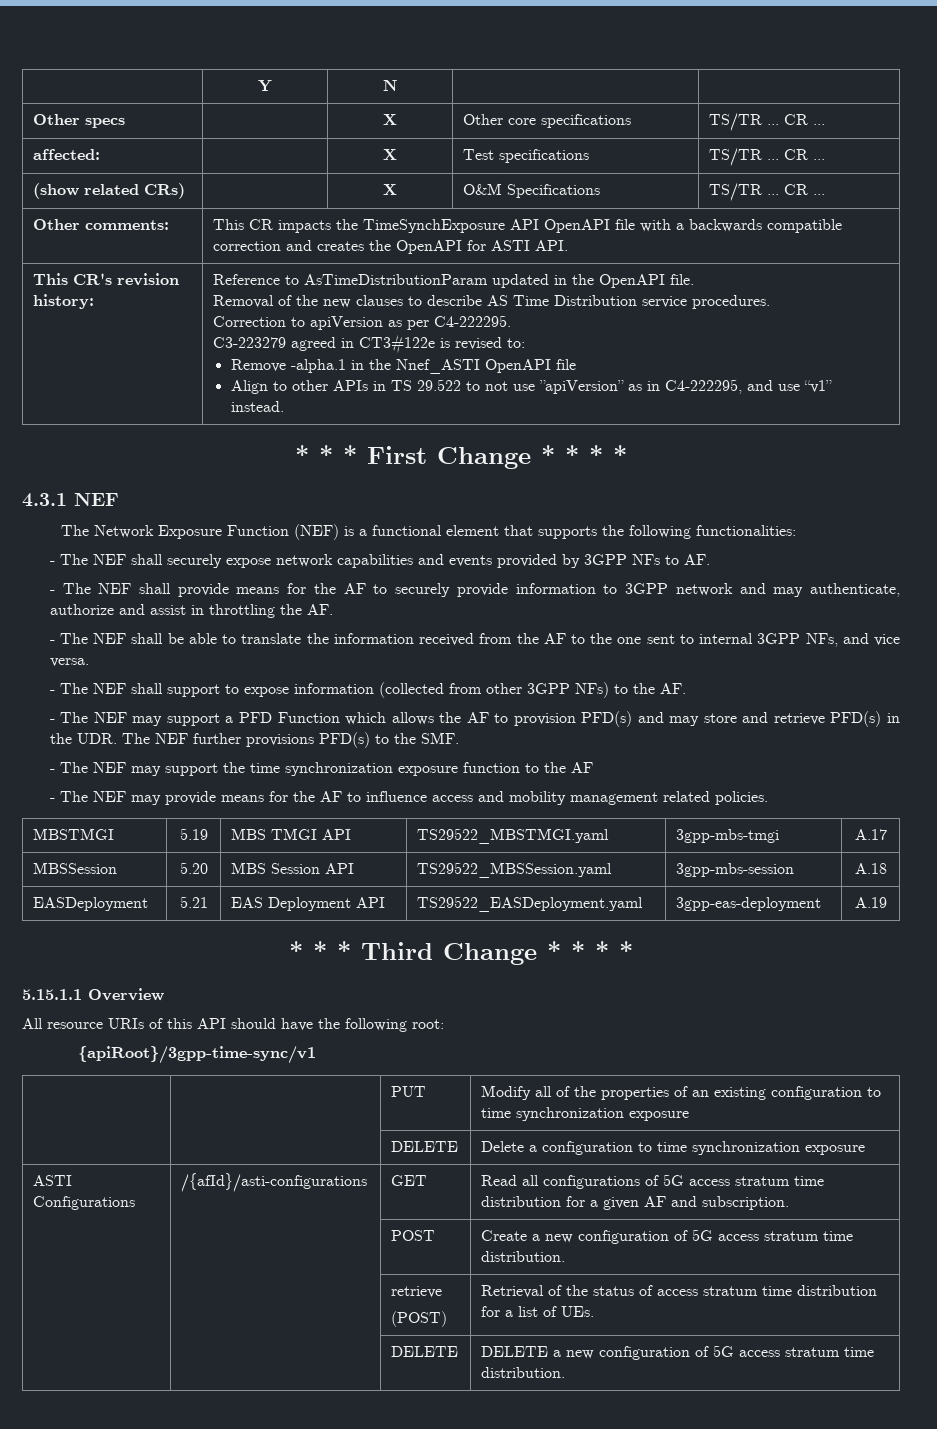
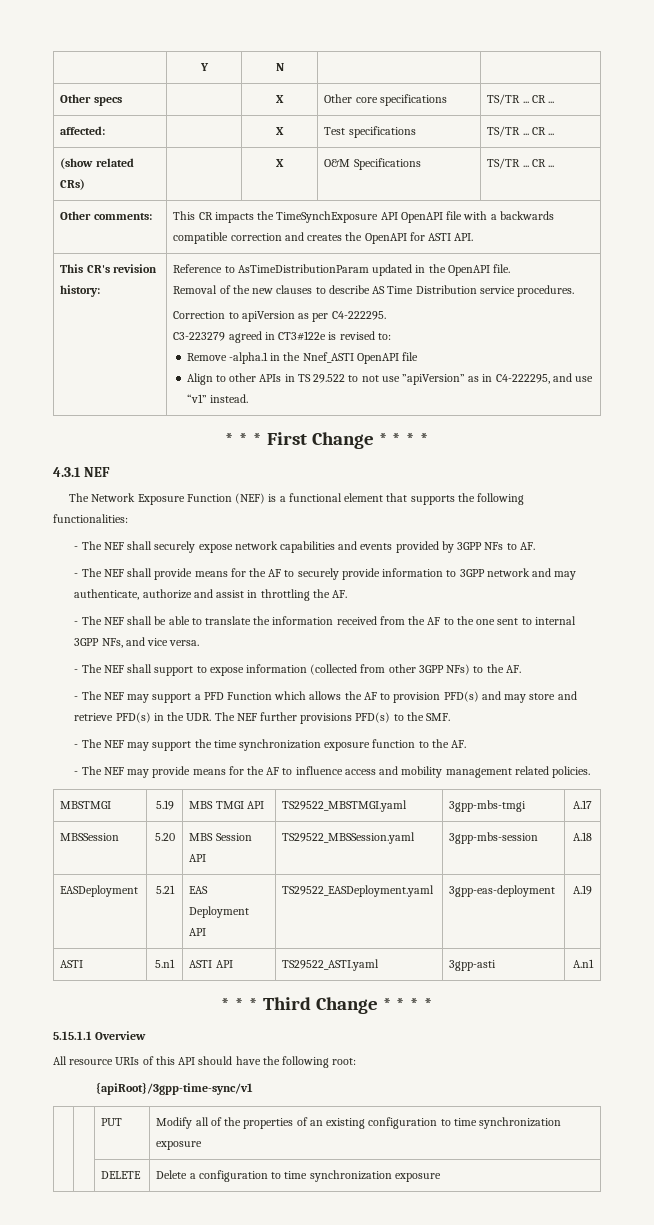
[570,762,593,773] AF -> [451,740,467,748] AF.
(887, 902) none -> [60,960,84,968] [155,959,175,968] [189,960,233,968] [282,959,380,971] [449,960,497,971] [572,959,594,968] // ASTI | 5.n1 | ASTI API | TS29522_ASTI.yaml | 3gpp-asti | A.n1
[33,1175,73,1186] [33,1196,136,1210] [181,1173,368,1192] [391,1175,428,1186] [481,1174,825,1189] [481,1196,790,1210] [391,1230,436,1241] [481,1229,854,1244] [481,1251,566,1262] [391,1286,443,1298] [391,1311,448,1327] [481,1285,878,1298] [481,1306,595,1317] [391,1346,459,1357] [481,1345,875,1360] [481,1367,566,1378] // ASTI Configurations | /{afId}/asti-configurations | GET | Read all configurations of 5G access stratum time distribution for a given AF and subscription. // | | POST | Create a new configuration of 5G access stratum time distribution. // | | retrieve // (POST) | Retrieval of the status of access stratum time distribution for a list of UEs. // | | DELETE | DELETE a new configuration of 5G access stratum time distribution. -> (441, 1177) none

